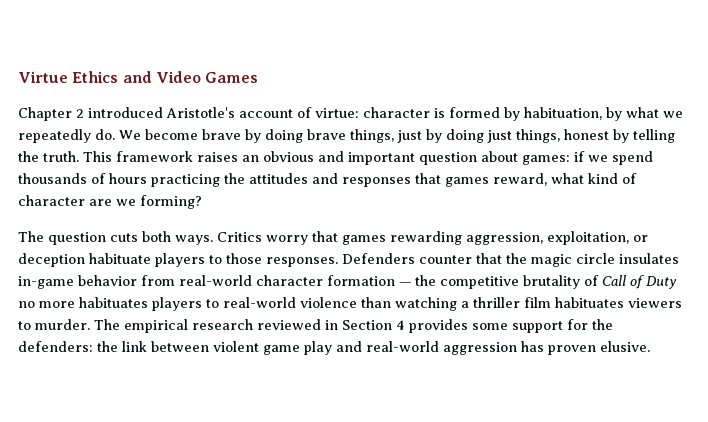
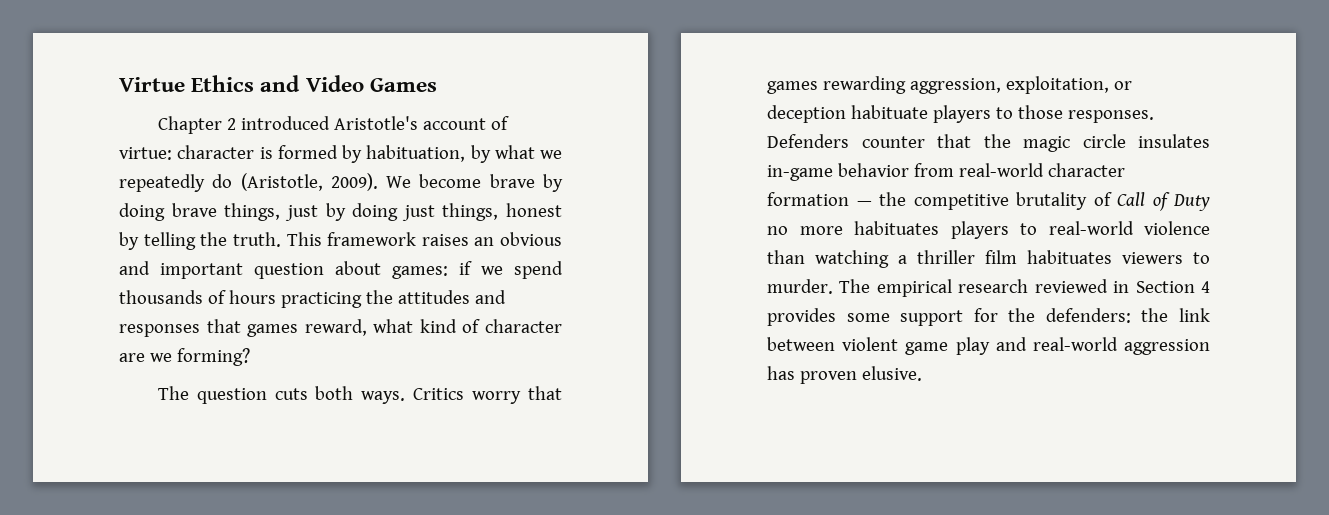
[95,129,115,140] do. -> [212,173,378,191] do (Aristotle, 2009).

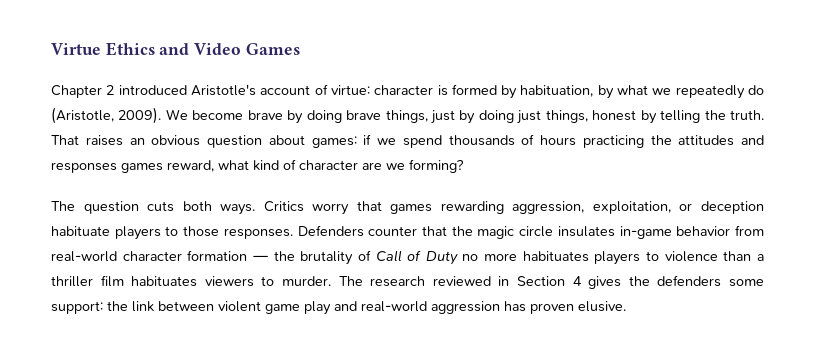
[286,232,417,246] This framework -> [51,135,79,145] That
[119,261,243,279] and important -> (201, 140) none
[206,319,241,333] that -> (117, 167) none
[913,194,1009,210] competitive -> (295, 256) none
[1048,221,1134,235] real-world -> (660, 256) none
[815,250,889,268] watching -> (752, 256) none
[876,279,952,297] empirical -> (363, 281) none
[767,308,1131,326] provides some support for the defenders: -> [588,275,765,289] [51,301,103,314] gives the defenders some support:

